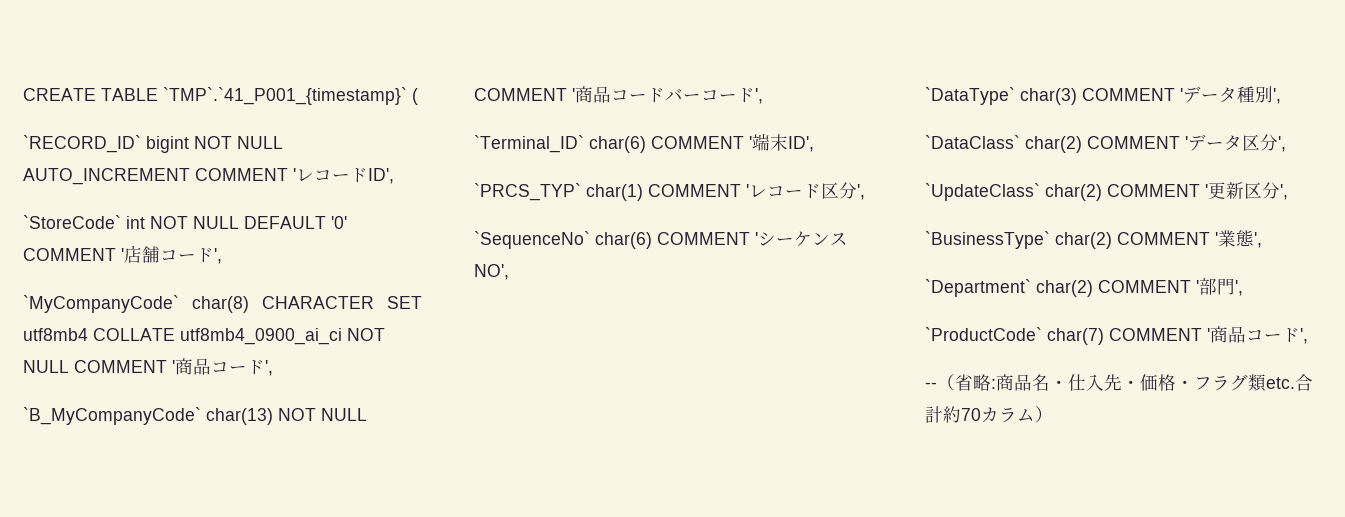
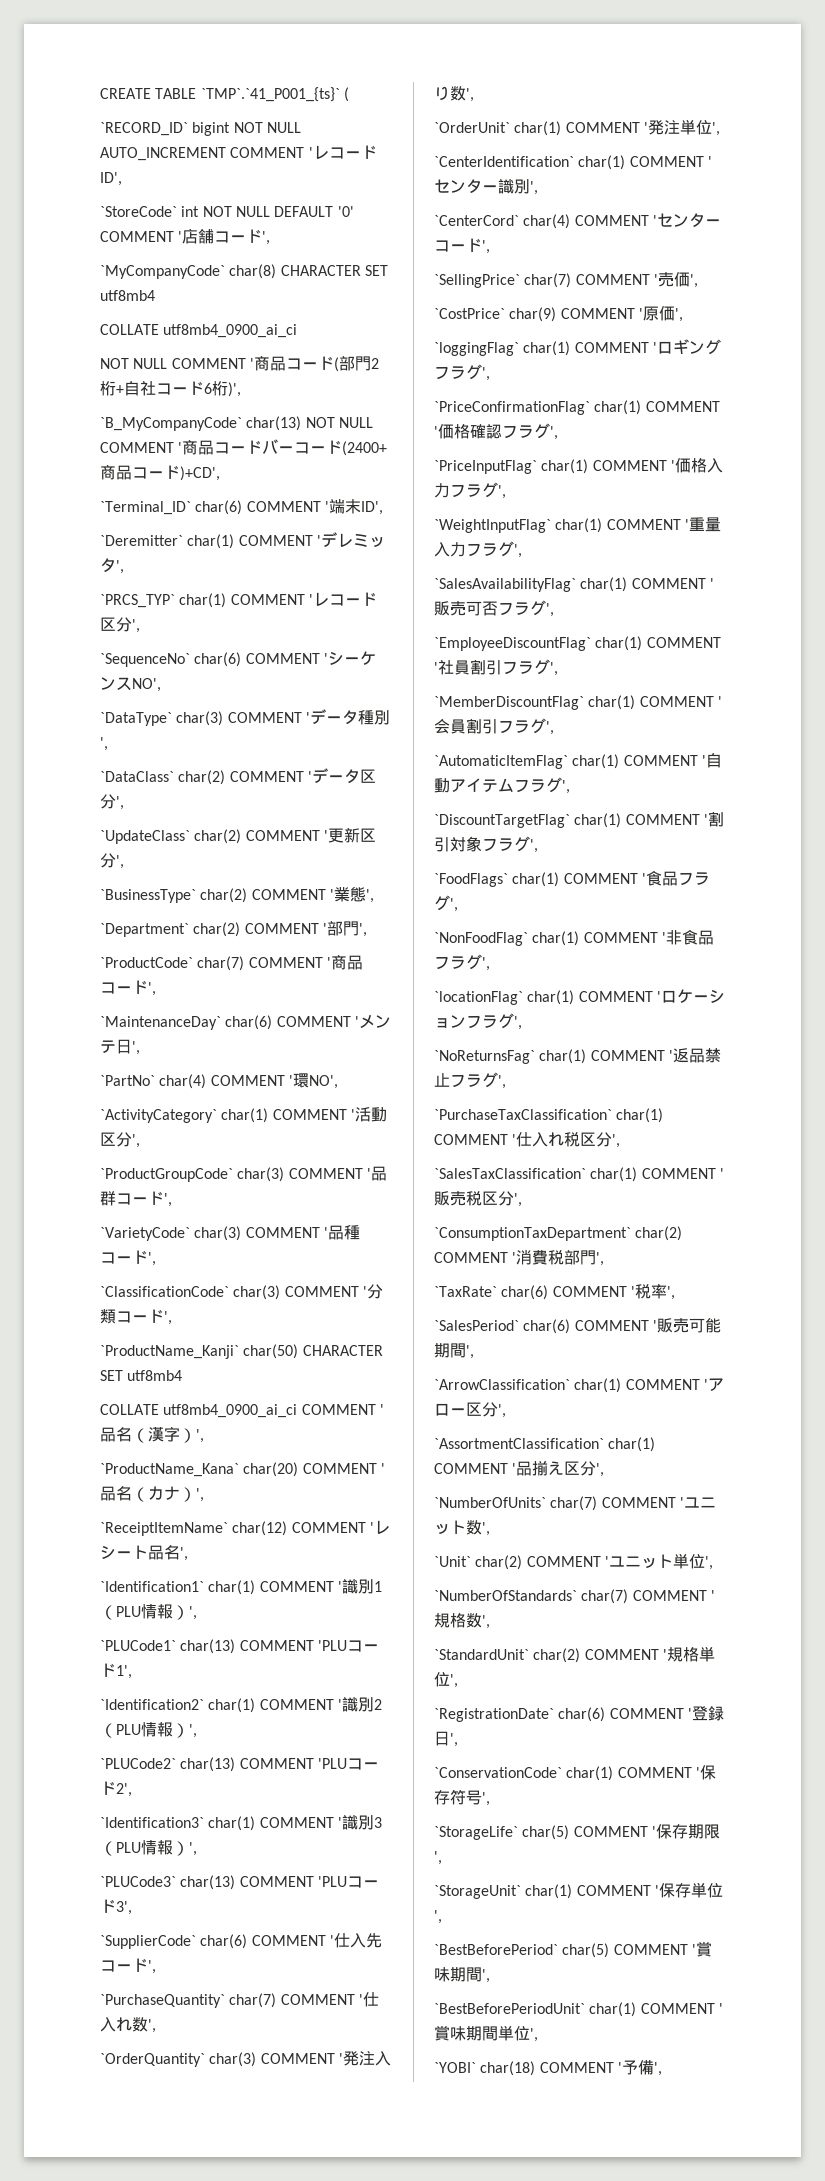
[163,87,407,105] `TMP`.`41_P001_{timestamp}` -> [200,87,340,102] `TMP`.`41_P001_{ts}`
[93,328,385,345] [23,358,273,376] COLLATE utf8mb4_0900_ai_ci NOT NULL COMMENT '商品コード', -> [100,324,298,338] [100,356,379,372] [100,381,241,397] // COLLATE utf8mb4_0900_ai_ci // NOT NULL COMMENT '商品コード(部門2桁+自社コード6桁)',
[755,88,763,104] ', -> [342,441,388,456] [100,465,220,481] (2400+商品コード)+CD',
(814, 144) none -> [100,532,385,549] [100,558,124,574] // `Deremitter` char(1) COMMENT 'デレミッタ',
[925,374,1313,392] [925,406,1053,423] --（省略:商品名・仕入先・価格・フラグ類etc.合計約70カラム） -> [100,1014,391,1030] [100,1039,140,1055] [100,1073,338,1089] [100,1107,387,1123] [100,1132,140,1148] [100,1166,387,1182] [100,1191,172,1207] [100,1225,360,1241] [100,1250,156,1266] [100,1284,383,1300] [100,1309,172,1325] [100,1344,383,1359] [100,1370,183,1381] [100,1404,384,1418] [100,1426,204,1443] [100,1462,385,1477] [100,1486,204,1502] [100,1520,390,1536] [100,1545,188,1561] [100,1579,382,1595] [100,1604,197,1620] [100,1639,379,1654] [100,1663,132,1679] [100,1697,382,1713] [100,1722,197,1738] [100,1757,379,1772] [100,1781,132,1797] [100,1815,382,1831] [100,1840,197,1856] [100,1875,379,1890] [100,1899,132,1915] [100,1933,382,1949] [100,1958,156,1974] [100,1992,379,2008] [100,2017,156,2033] [100,2051,391,2067] [434,86,474,102] [434,119,720,136] [434,155,712,170] [434,179,538,195] [434,213,721,229] [434,238,490,254] [434,272,698,288] [434,306,683,322] [434,339,721,356] [434,364,490,381] [434,400,720,415] [434,423,558,440] [434,458,723,474] [434,482,506,499] [434,517,721,533] [434,541,522,558] [434,577,714,592] [434,600,554,617] [434,636,721,651] [434,659,558,676] [434,695,722,710] [434,718,554,735] [434,753,722,769] [434,777,570,794] [434,811,724,828] [434,836,538,853] [434,870,710,887] [434,895,458,912] [434,929,714,946] [434,954,490,971] [434,989,725,1005] [434,1013,522,1030] [434,1048,721,1064] [434,1072,506,1089] [434,1108,664,1123] [434,1132,621,1148] [434,1167,724,1182] [434,1191,522,1207] [434,1226,683,1241] [434,1250,605,1266] [434,1284,675,1300] [434,1318,721,1334] [434,1343,474,1359] [434,1378,724,1393] [434,1402,506,1418] [434,1437,656,1452] [434,1461,605,1477] [434,1496,716,1511] [434,1520,490,1536] [434,1553,713,1570] [434,1589,715,1604] [434,1613,490,1629] [434,1646,715,1663] [434,1672,458,1688] [434,1706,724,1722] [434,1731,458,1747] [434,1765,716,1781] [434,1789,490,1806] [434,1824,720,1840] [434,1851,442,1865] [434,1882,723,1899] [434,1910,442,1924] [434,1942,712,1958] [434,1967,490,1983] [434,2002,723,2017] [434,2025,538,2042] [434,2060,662,2076] `MaintenanceDay` char(6) COMMENT 'メンテ日', // `PartNo` char(4) COMMENT '環NO', // `ActivityCategory` char(1) COMMENT '活動区分', // `ProductGroupCode` char(3) COMMENT '品群コード', // `VarietyCode` char(3) COMMENT '品種コード', // `ClassificationCode` char(3) COMMENT '分類コード', // `ProductName_Kanji` char(50) CHARACTER SET utf8mb4 // COLLATE utf8mb4_0900_ai_ci COMMENT '品名（漢字）', // `ProductName_Kana` char(20) COMMENT '品名（カナ）', // `ReceiptItemName` char(12) COMMENT 'レシート品名', // `Identification1` char(1) COMMENT '識別1（PLU情報）', // `PLUCode1` char(13) COMMENT 'PLUコード1', // `Identification2` char(1) COMMENT '識別2（PLU情報）', // `PLUCode2` char(13) COMMENT 'PLUコード2', // `Identification3` char(1) COMMENT '識別3（PLU情報）', // `PLUCode3` char(13) COMMENT 'PLUコード3', // `SupplierCode` char(6) COMMENT '仕入先コード', // `PurchaseQuantity` char(7) COMMENT '仕入れ数', // `OrderQuantity` char(3) COMMENT '発注入り数', // `OrderUnit` char(1) COMMENT '発注単位', // `CenterIdentification` char(1) COMMENT 'センター識別', // `CenterCord` char(4) COMMENT 'センターコード', // `SellingPrice` char(7) COMMENT '売価', // `CostPrice` char(9) COMMENT '原価', // `loggingFlag` char(1) COMMENT 'ロギングフラグ', // `PriceConfirmationFlag` char(1) COMMENT '価格確認フラグ', // `PriceInputFlag` char(1) COMMENT '価格入力フラグ', // `WeightInputFlag` char(1) COMMENT '重量入力フラグ', // `SalesAvailabilityFlag` char(1) COMMENT '販売可否フラグ', // `EmployeeDiscountFlag` char(1) COMMENT '社員割引フラグ', // `MemberDiscountFlag` char(1) COMMENT '会員割引フラグ', // `AutomaticItemFlag` char(1) COMMENT '自動アイテムフラグ', // `DiscountTargetFlag` char(1) COMMENT '割引対象フラグ', // `FoodFlags` char(1) COMMENT '食品フラグ', // `NonFoodFlag` char(1) COMMENT '非食品フラグ', // `locationFlag` char(1) COMMENT 'ロケーションフラグ', // `NoReturnsFag` char(1) COMMENT '返品禁止フラグ', // `PurchaseTaxClassification` char(1) COMMENT '仕入れ税区分', // `SalesTaxClassification` char(1) COMMENT '販売税区分', // `ConsumptionTaxDepartment` char(2) COMMENT '消費税部門', // `TaxRate` char(6) COMMENT '税率', // `SalesPeriod` char(6) COMMENT '販売可能期間', // `ArrowClassification` char(1) COMMENT 'アロー区分', // `AssortmentClassification` char(1) COMMENT '品揃え区分', // `NumberOfUnits` char(7) COMMENT 'ユニット数', // `Unit` char(2) COMMENT 'ユニット単位', // `NumberOfStandards` char(7) COMMENT '規格数', // `StandardUnit` char(2) COMMENT '規格単位', // `RegistrationDate` char(6) COMMENT '登録日', // `ConservationCode` char(1) COMMENT '保存符号', // `StorageLife` char(5) COMMENT '保存期限', // `StorageUnit` char(1) COMMENT '保存単位', // `BestBeforePeriod` char(5) COMMENT '賞味期間', // `BestBeforePeriodUnit` char(1) COMMENT '賞味期間単位', // `YOBI` char(18) COMMENT '予備',

